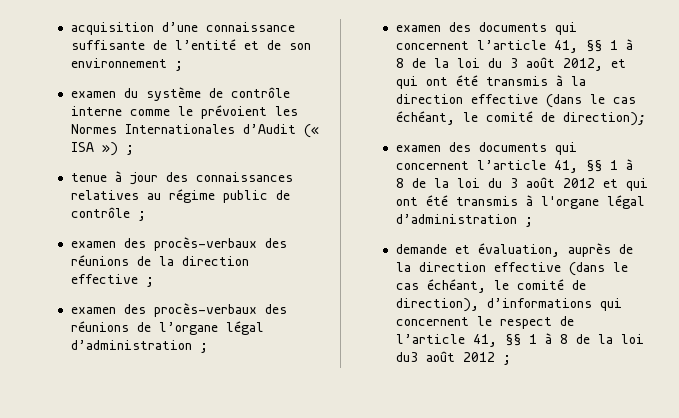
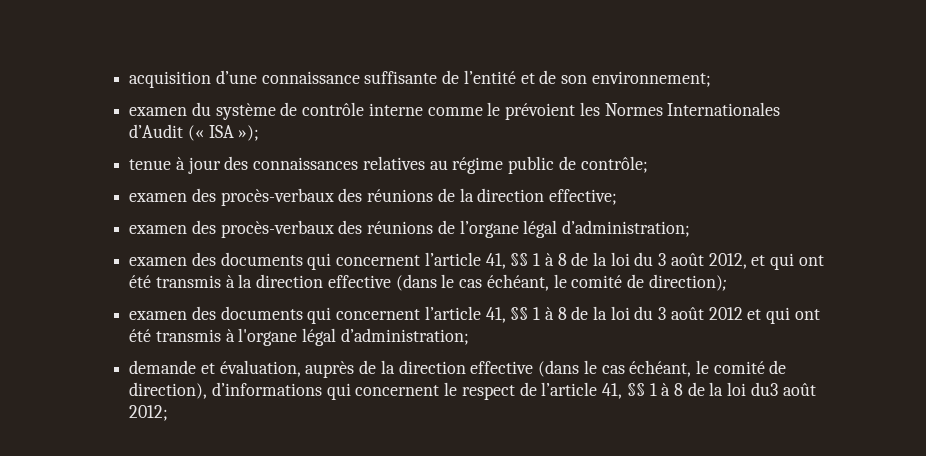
[70,58,183,71] environnement ; -> [591,71,711,87] environnement;
[101,142,134,156] ») ; -> [238,125,260,141] »);
[70,207,146,221] contrôle ; -> [580,156,648,173] contrôle;
[70,274,154,287] effective ; -> [549,189,618,205] effective;
[70,340,208,353] d’administration ; -> [562,220,691,237] d’administration;
[395,214,533,227] d’administration ; -> [340,328,469,345] d’administration;
[462,352,511,365] 2012 ; -> [129,405,169,421] 2012;

